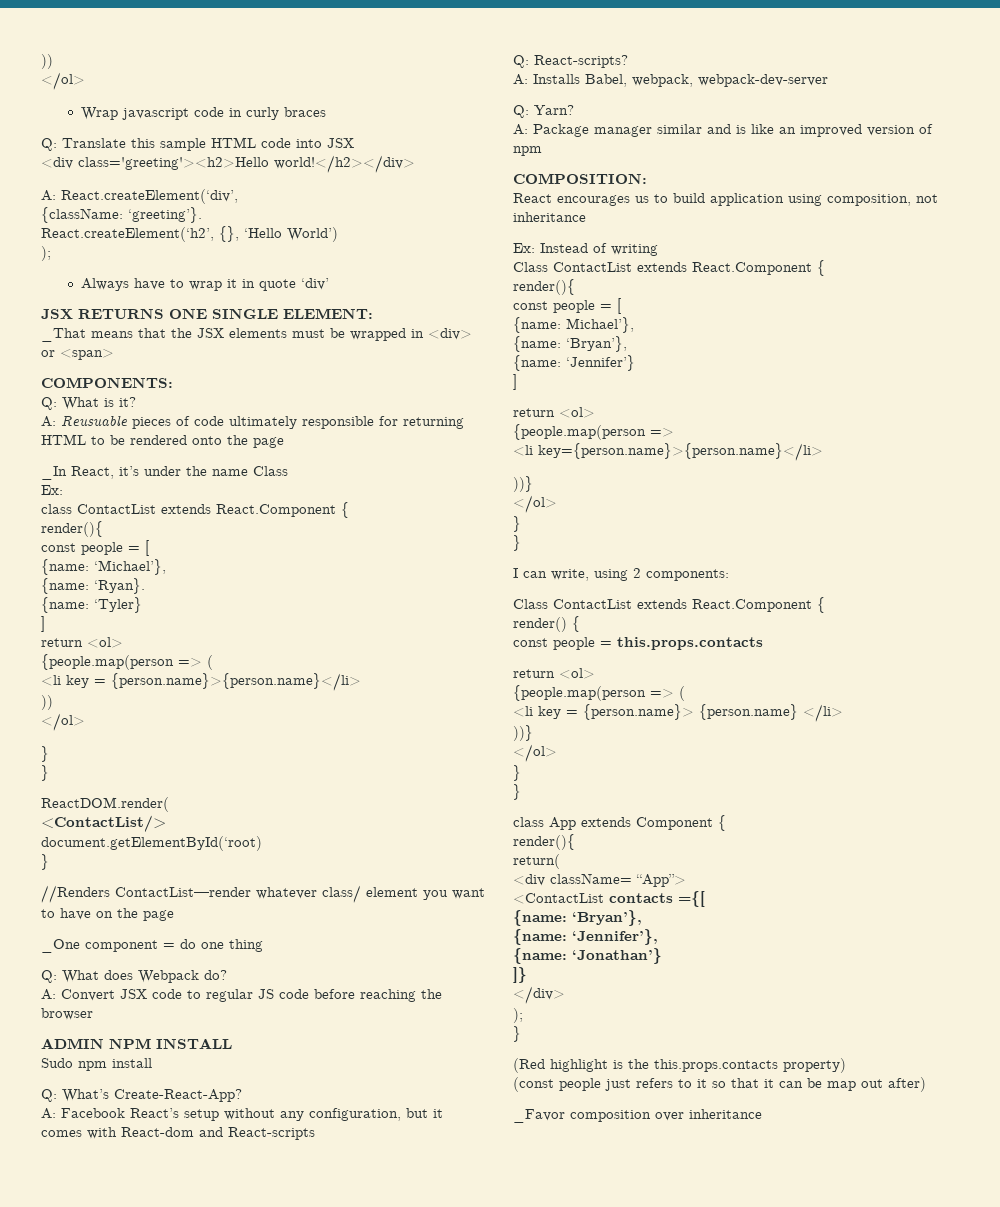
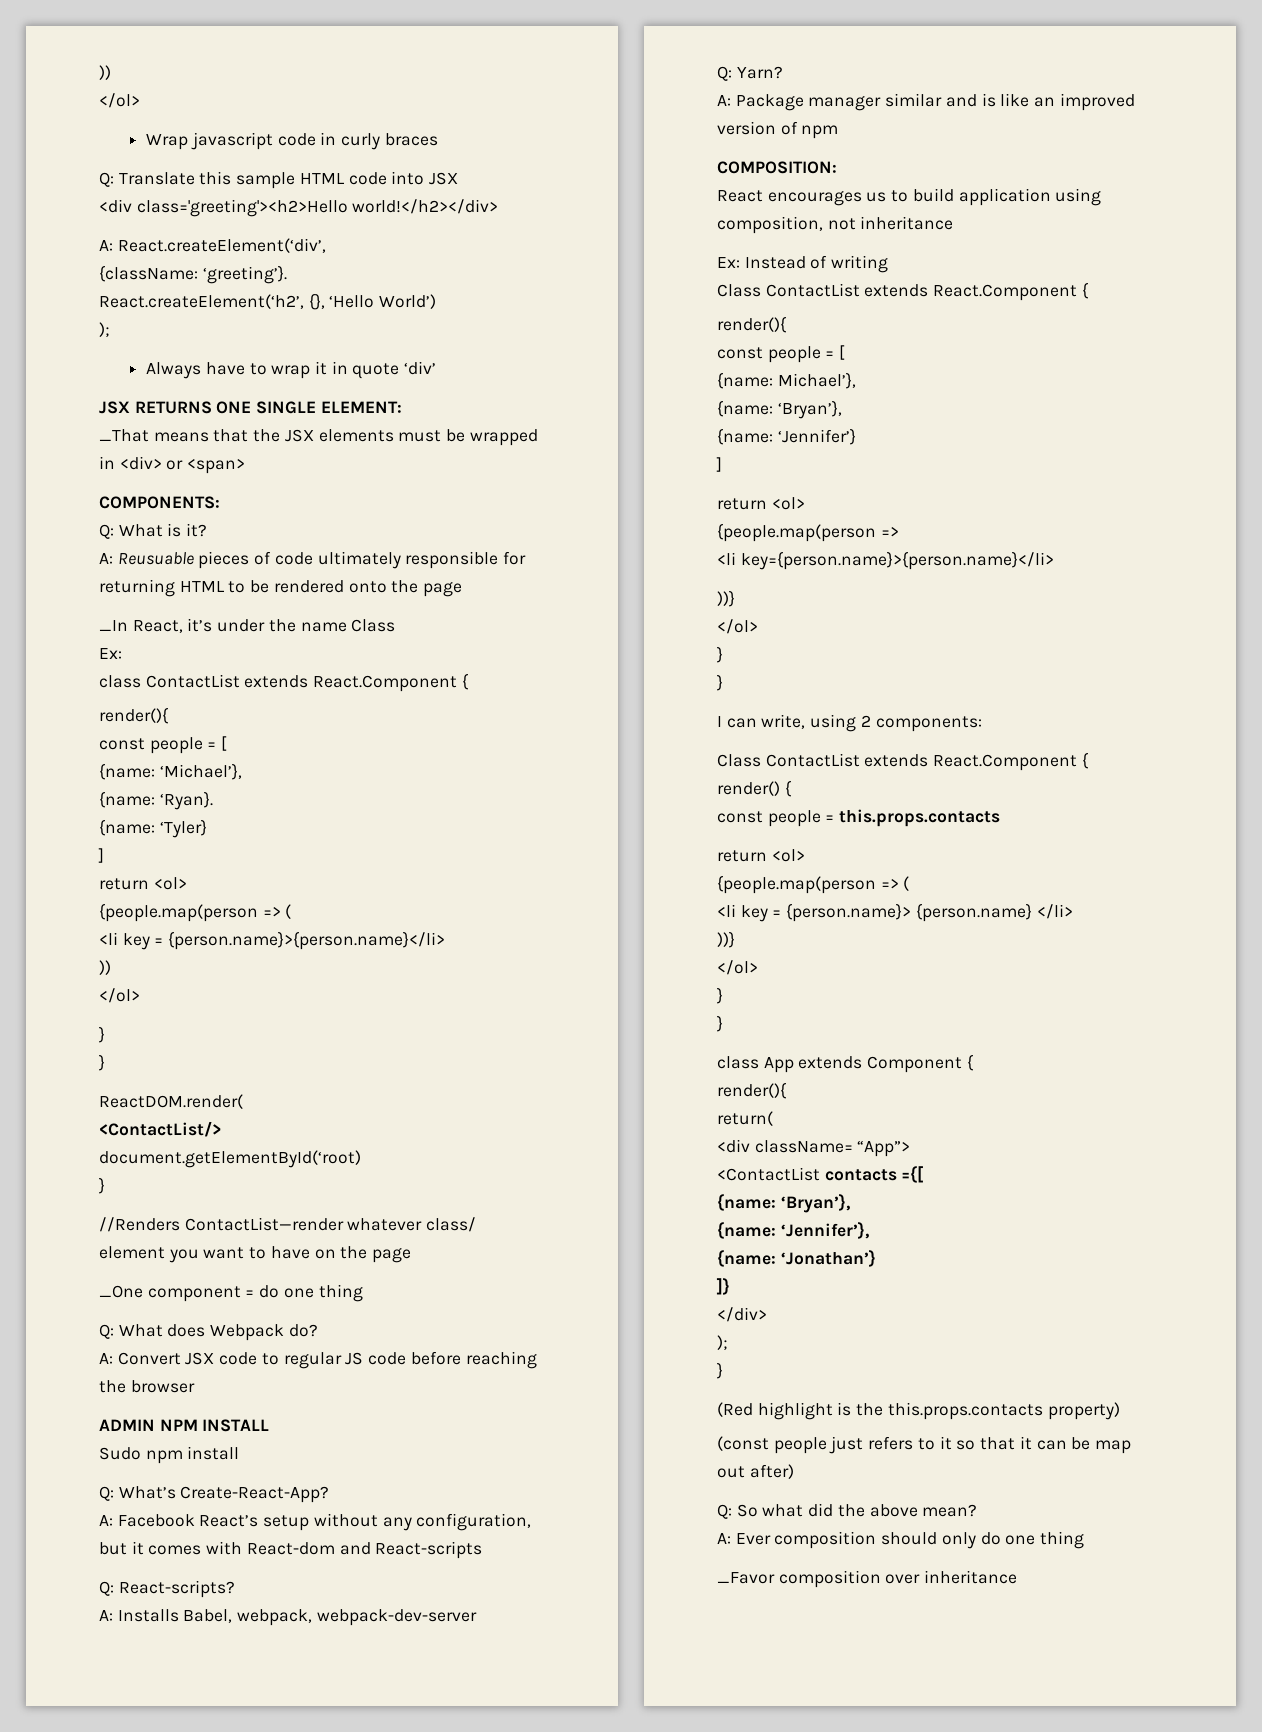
(926, 1084) none -> [717,1503,978,1519] [717,1531,1085,1549] // Q: So what did the above mean? // A: Ever composition should only do one thing

